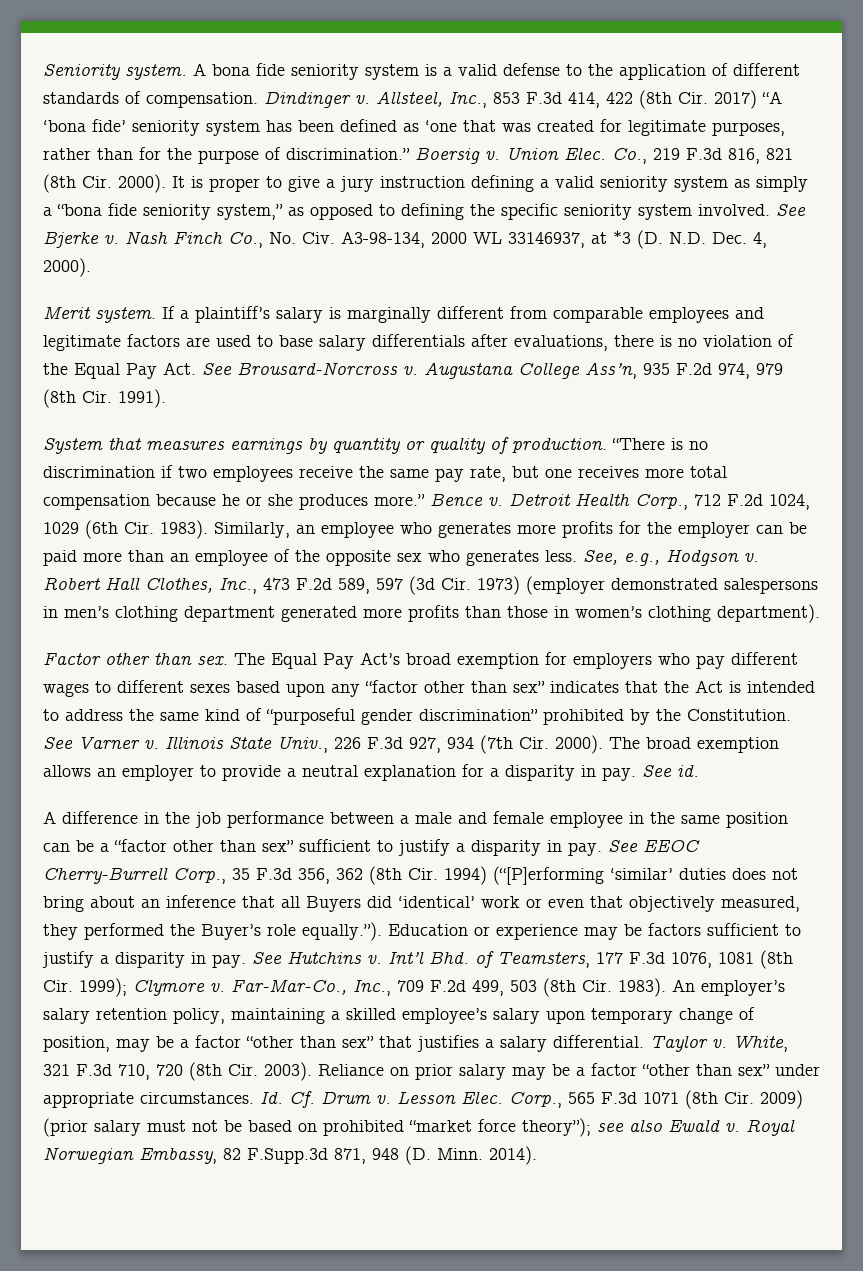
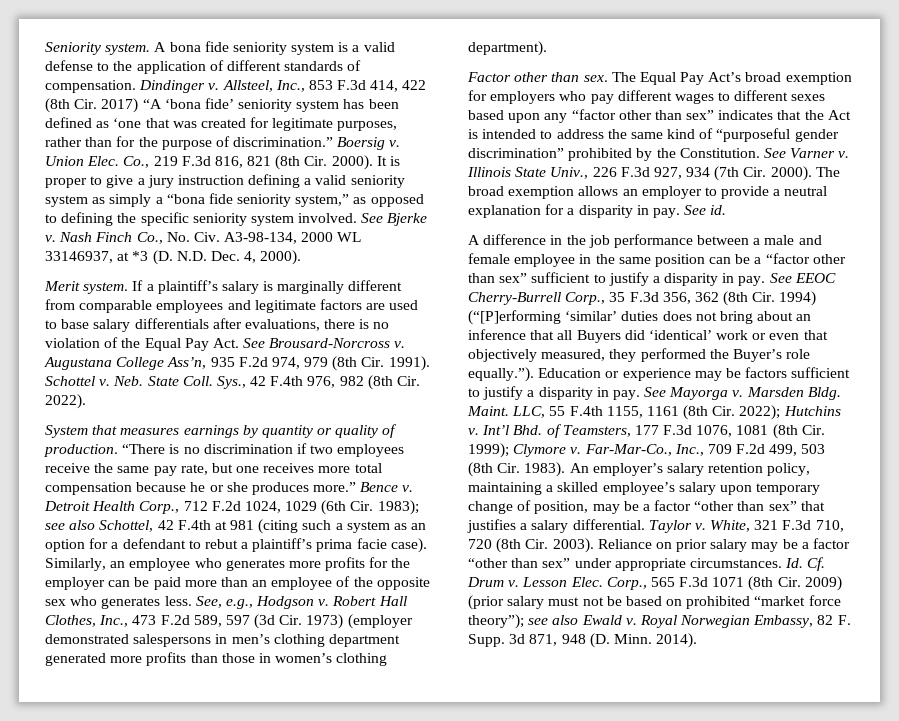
(166, 398) none -> [45,375,421,390] [45,394,86,409] Schottel v. Neb. State Coll. Sys., 42 F.4th 976, 982 (8th Cir. 2022).
[160,520,208,539] 1983). -> [377,500,419,515] [45,519,427,534] [45,538,427,553] 1983); see also Schottel, 42 F.4th at 981 (citing such a system as an option for a defendant to rebut a plaintiff’s prima facie case).
(282, 958) none -> [669,387,841,400] [467,405,781,420] Mayorga v. Marsden Bldg. Maint. LLC, 55 F.4th 1155, 1161 (8th Cir. 2022);
[247,1148,328,1164] F.Supp.3d -> [837,615,851,625] [468,634,526,647] F. Supp. 3d

